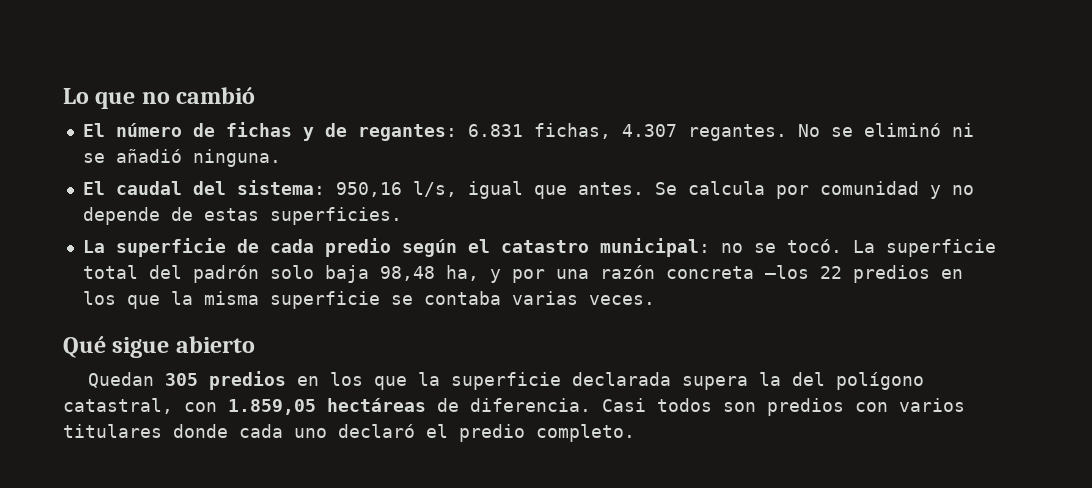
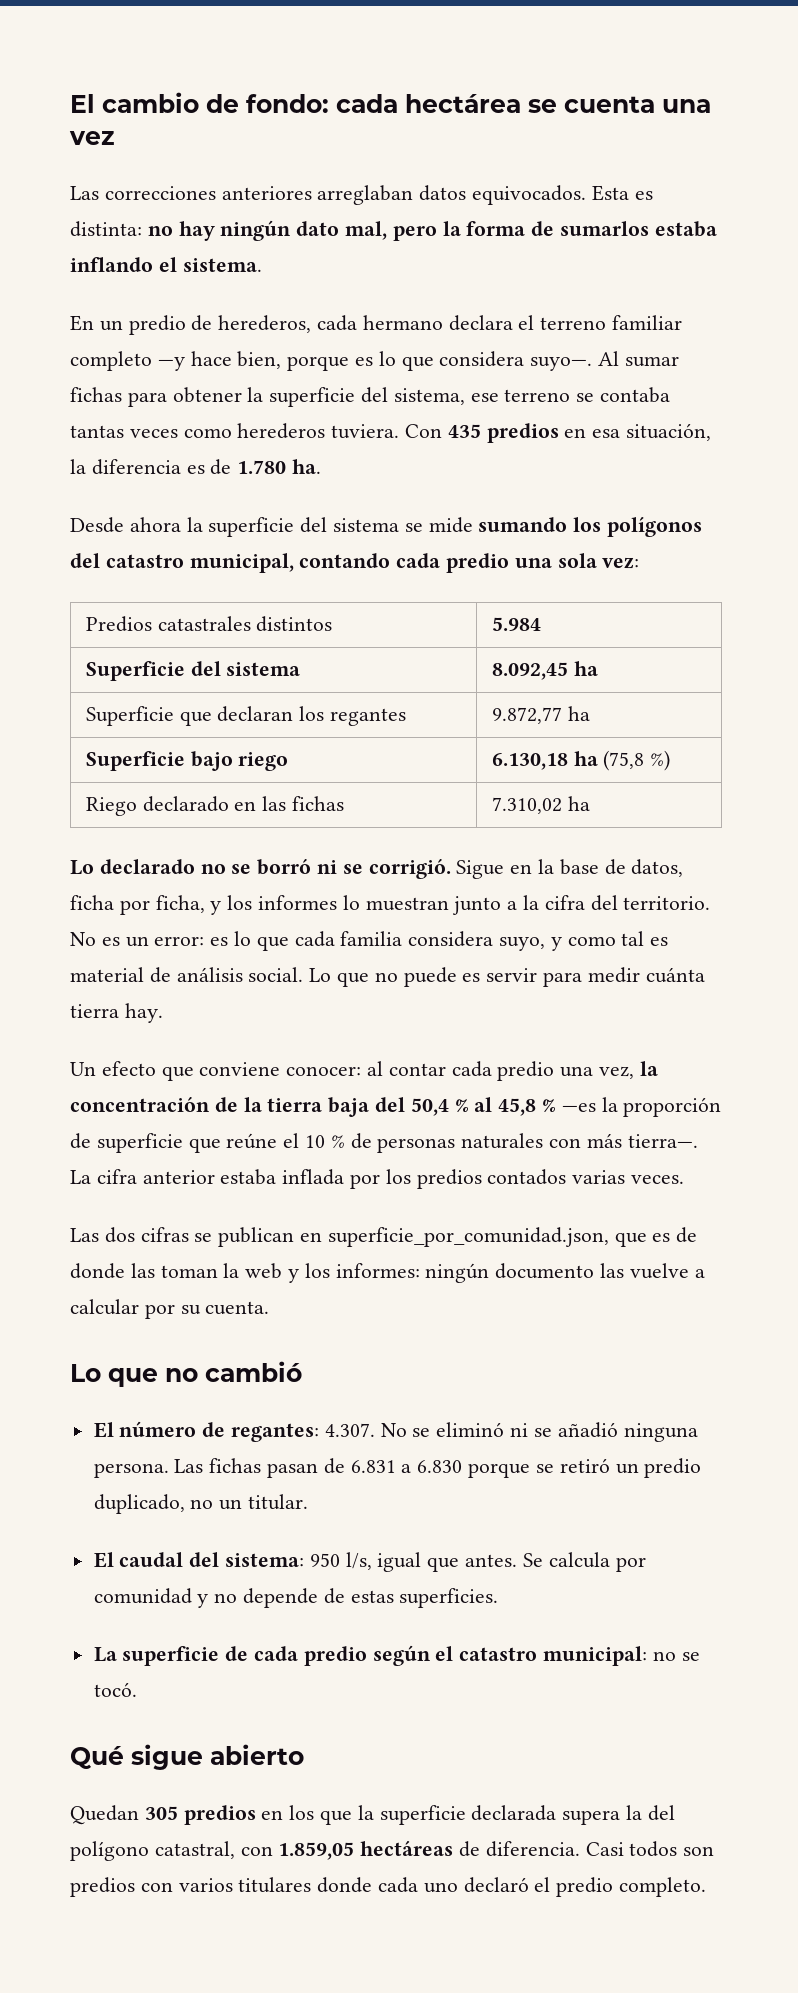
(63, 96) none -> [70,92,711,113] [69,131,115,145] [70,185,653,205] [70,220,717,241] [70,257,262,272] [70,315,683,335] [70,351,679,371] [70,387,671,407] [70,423,712,443] [70,459,322,475] [70,517,703,537] [70,553,640,573] [85,616,333,632] [491,617,541,631] [85,661,301,681] [491,661,598,680] [85,706,407,726] [491,706,590,724] [85,751,289,771] [491,750,671,771] [85,796,345,816] [491,796,590,814] [70,859,684,879] [70,895,711,915] [70,931,669,951] [70,967,705,987] [70,1003,163,1023] [70,1061,658,1081] [70,1097,722,1117] [70,1133,698,1153] [70,1169,685,1189] [70,1227,698,1247] [70,1263,705,1283] [70,1299,270,1319] El cambio de fondo: cada hectárea se cuenta una vez // Las correcciones anteriores arreglaban datos equivocados. Esta es distinta: no hay ningún dato mal, pero la forma de sumarlos estaba inflando el sistema. // En un predio de herederos, cada hermano declara el terreno familiar completo —y hace bien, porque es lo que considera suyo—. Al sumar fichas para obtener la superficie del sistema, ese terreno se contaba tantas veces como herederos tuviera. Con 435 predios en esa situación, la diferencia es de 1.780 ha. // Desde ahora la superficie del sistema se mide sumando los polígonos del catastro municipal, contando cada predio una sola vez: // Predios catastrales distintos | 5.984 // Superficie del sistema | 8.092,45 ha // Superficie que declaran los regantes | 9.872,77 ha // Superficie bajo riego | 6.130,18 ha (75,8 %) // Riego declarado en las fichas | 7.310,02 ha // Lo declarado no se borró ni se corrigió. Sigue en la base de datos, ficha por ficha, y los informes lo muestran junto a la cifra del territorio. No es un error: es lo que cada familia considera suyo, y como tal es material de análisis social. Lo que no puede es servir para medir cuánta tierra hay. // Un efecto que conviene conocer: al contar cada predio una vez, la concentración de la tierra baja del 50,4 % al 45,8 % —es la proporción de superficie que reúne el 10 % de personas naturales con más tierra—. La cifra anterior estaba inflada por los predios contados varias veces. // Las dos cifras se publican en superficie_por_comunidad.json, que es de donde las toman la web y los informes: ningún documento las vuelve a calcular por su cuenta. //
[225,122,787,141] fichas y de regantes: 6.831 fichas, 4.307 regantes. -> [231,1423,375,1442] regantes: 4.307.
[192,149,281,167] ninguna. -> [623,1423,698,1442] [93,1458,702,1478] [93,1494,309,1514] ninguna persona. Las fichas pasan de 6.831 a 6.830 porque se retiró un predio duplicado, no un titular.
[335,182,402,197] 950,16 -> [309,1553,340,1567] 950
[852,239,996,257] [82,265,963,283] [82,291,655,309] La superficie total del padrón solo baja 98,48 ha, y por una razón concreta —los 22 predios en los que la misma superficie se contaba varias veces. -> (137, 1689) none

